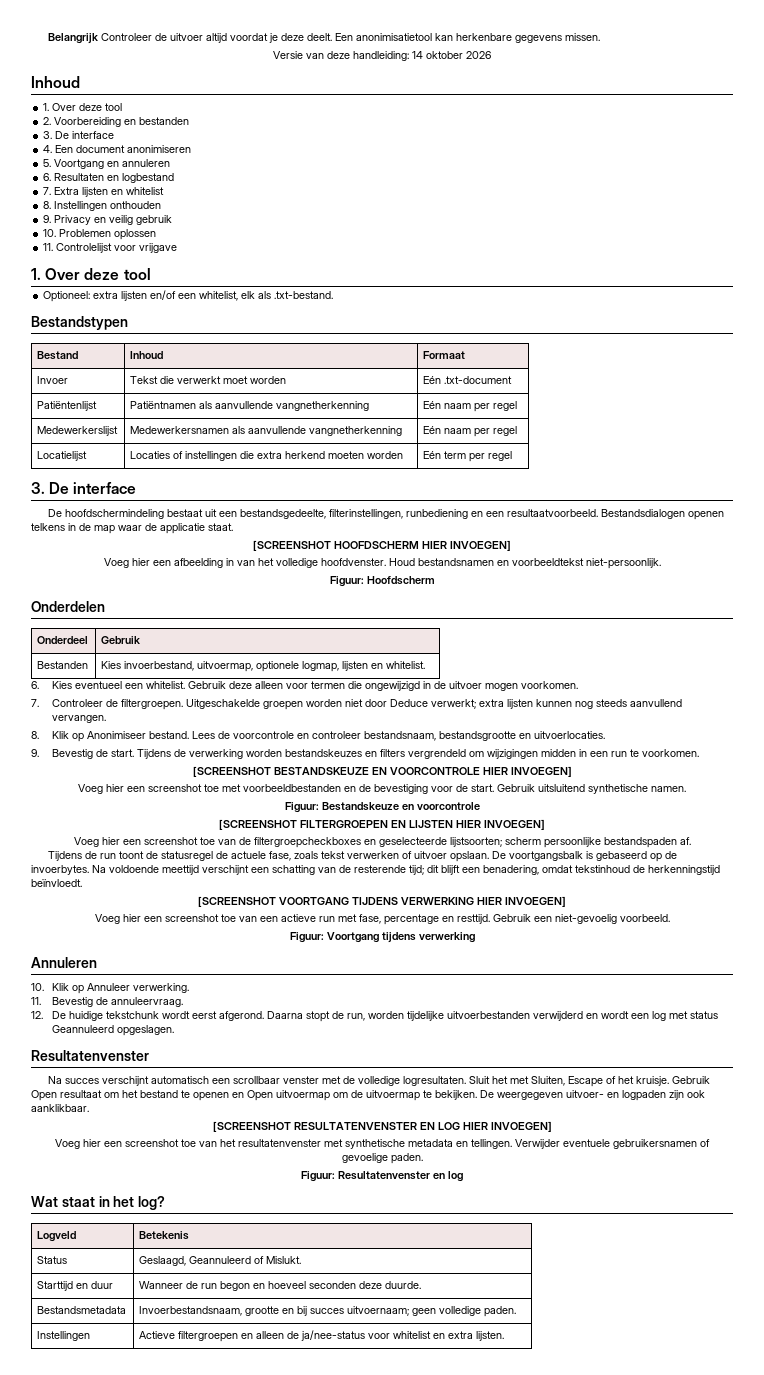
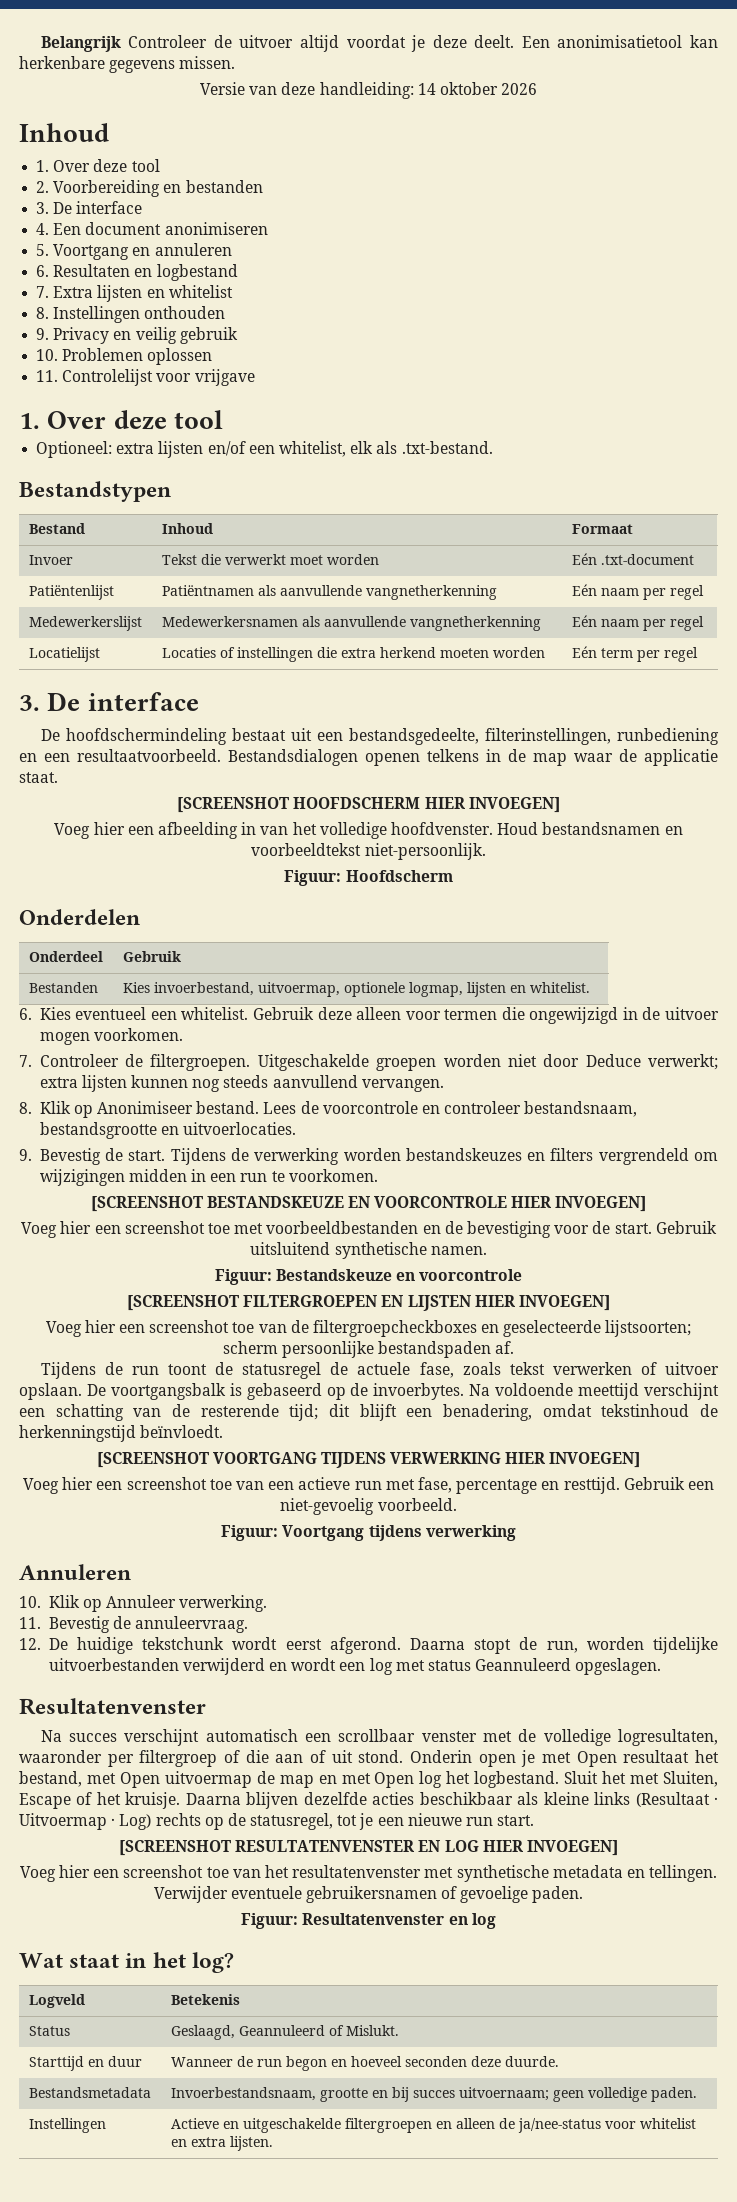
[402,1076,466,1086] logresultaten. -> [618,1729,718,1746] [19,1750,719,1767] [19,1771,560,1788] logresultaten, waaronder per filtergroep of die aan of uit stond. Onderin open je met Open resultaat het bestand, met Open uitvoermap de map en met Open log het logbestand.
[671,1076,710,1084] [31,1090,705,1101] [31,1104,89,1112] Gebruik Open resultaat om het bestand te openen en Open uitvoermap om de uitvoermap te bekijken. De weergegeven uitvoer- en logpaden zijn ook aanklikbaar. -> [185,1792,718,1809] [19,1813,535,1830] Daarna blijven dezelfde acties beschikbaar als kleine links (Resultaat · Uitvoermap · Log) rechts op de statusregel, tot je een nieuwe run start.
(176, 1335) none -> [222,2118,341,2133] en uitgeschakelde

